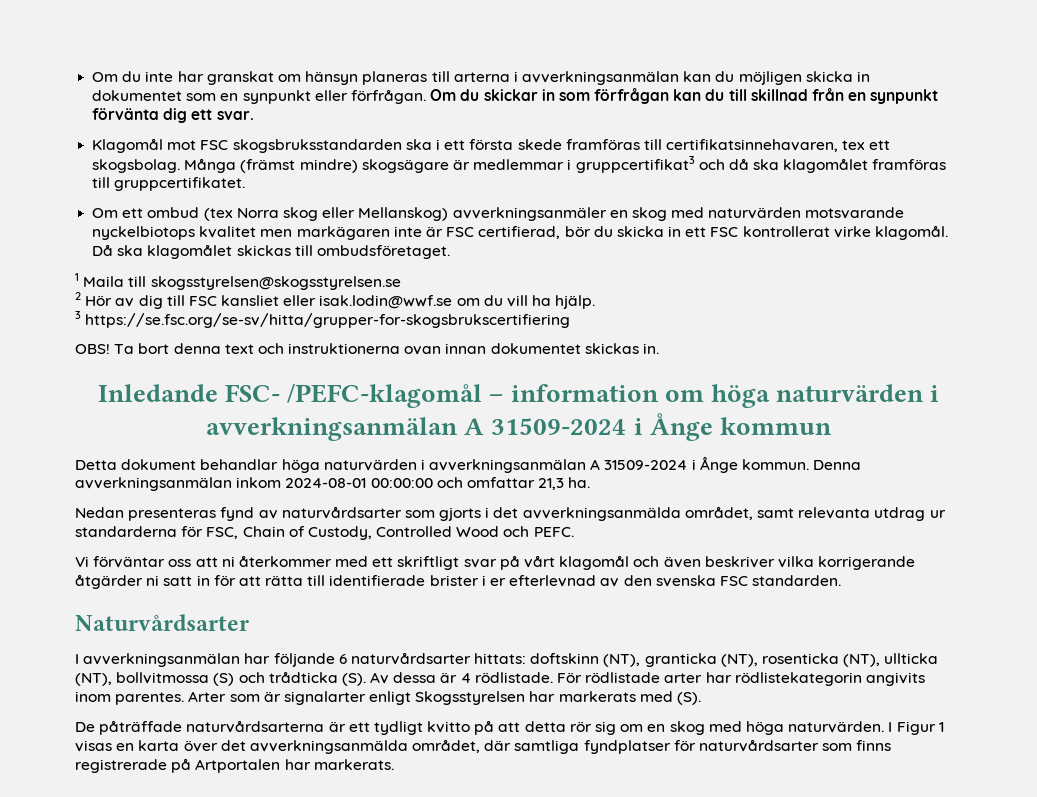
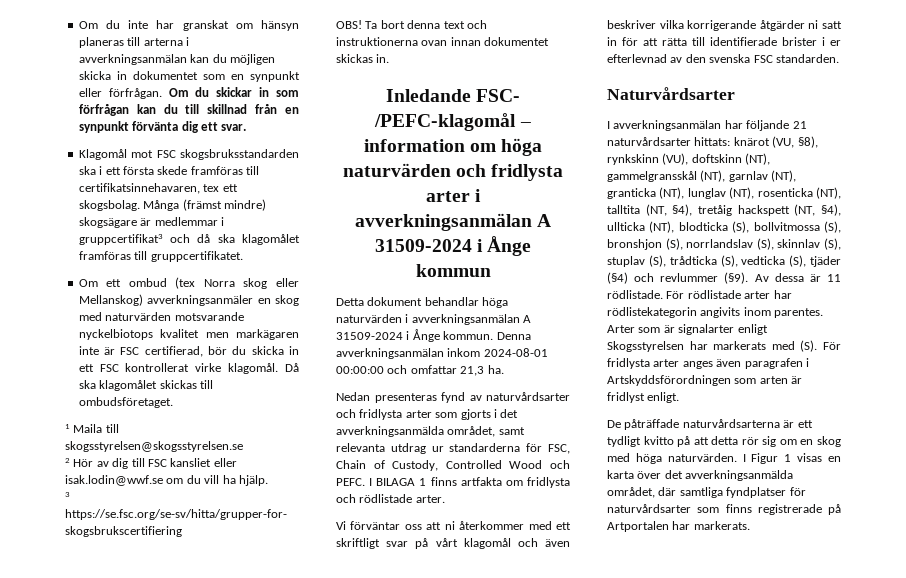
(924, 393) none -> [456,164,564,181] [425,191,470,202] och fridlysta arter
(402, 512) none -> [336,409,432,420] och fridlysta arter
(574, 532) none -> [369,477,570,488] [336,494,445,503] I BILAGA 1 finns artfakta om fridlysta och rödlistade arter.
[338,654,347,664] 6 -> [792,121,807,129] 21
[530,653,939,667] [75,671,366,686] doftskinn (NT), granticka (NT), rosenticka (NT), ullticka (NT), bollvitmossa (S) och trådticka (S). -> [733,136,818,148] [607,153,771,165] [607,170,797,182] [607,187,841,199] [607,204,841,216] [607,221,841,233] [607,238,841,250] [607,255,841,267] [607,272,749,284] knärot (VU, §8), rynkskinn (VU), doftskinn (NT), gammelgransskål (NT), garnlav (NT), granticka (NT), lunglav (NT), rosenticka (NT), talltita (NT, §4), tretåig hackspett (NT, §4), ullticka (NT), blodticka (S), bollvitmossa (S), bronshjon (S), norrlandslav (S), skinnlav (S), stuplav (S), trådticka (S), vedticka (S), tjäder (§4) och revlummer (§9).
[460,673,471,683] 4 -> [827,274,841,282] 11
(702, 698) none -> [823,342,841,350] [607,358,809,369] [607,375,803,386] [607,392,680,403] För fridlysta arter anges även paragrafen i Artskyddsförordningen som arten är fridlyst enligt.

